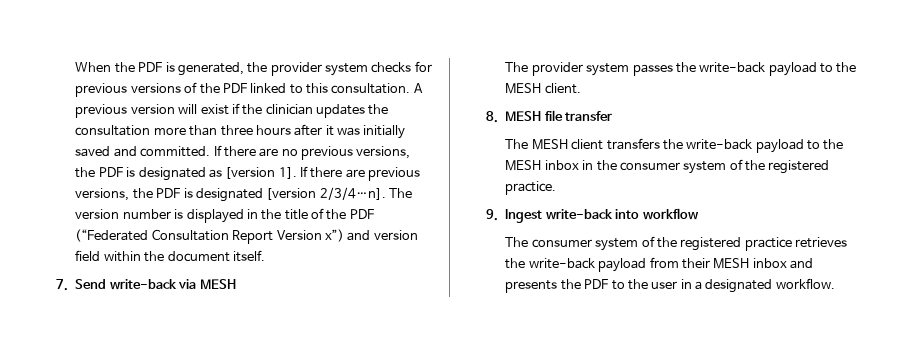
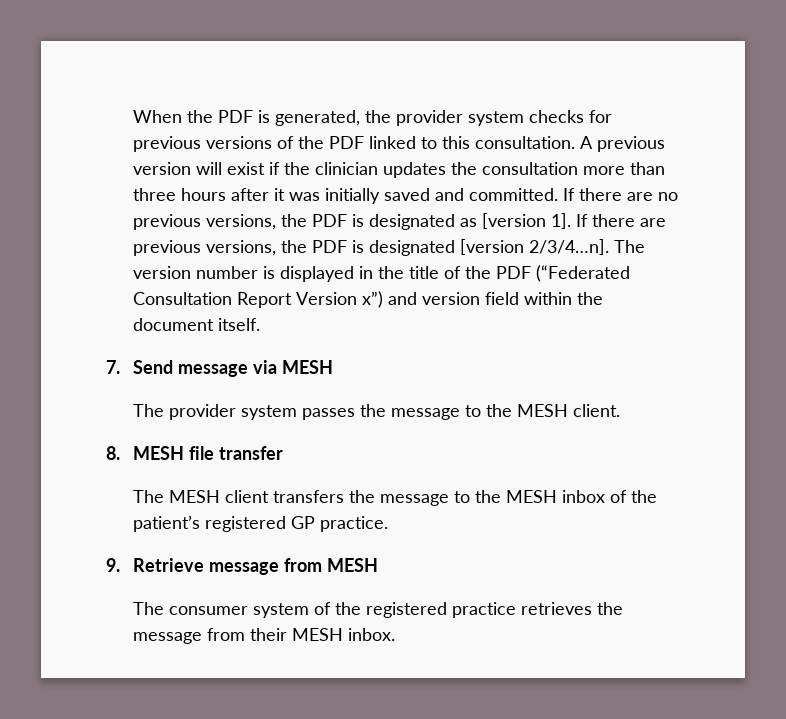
[109,279,177,290] write-back -> [178,364,249,377] message
[699,62,817,76] write-back payload -> [391,408,461,420] message
[686,139,804,153] write-back payload -> [380,494,450,506] message
[582,159,830,174] [505,181,557,195] [485,208,699,223] in the consumer system of the registered practice. // 9. Ingest write-back into workflow -> [610,490,658,503] [133,515,389,532] [105,558,379,575] of the patient’s registered GP practice. // 9. Retrieve message from MESH
[528,258,647,272] write-back payload -> [133,632,203,644] message
[752,258,814,269] [505,278,835,293] inbox and presents the PDF to the user in a designated workflow. -> [348,628,396,641] inbox.

